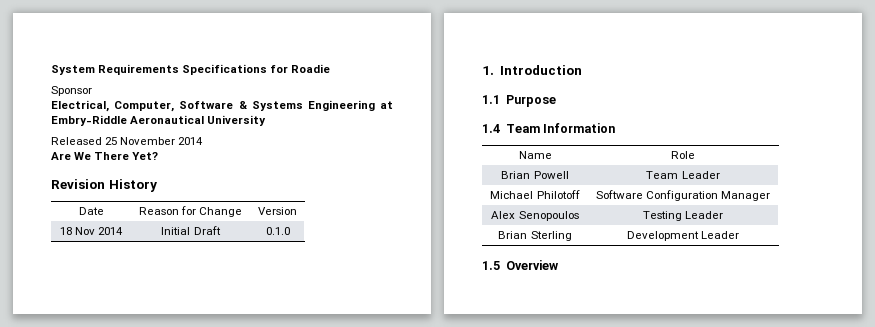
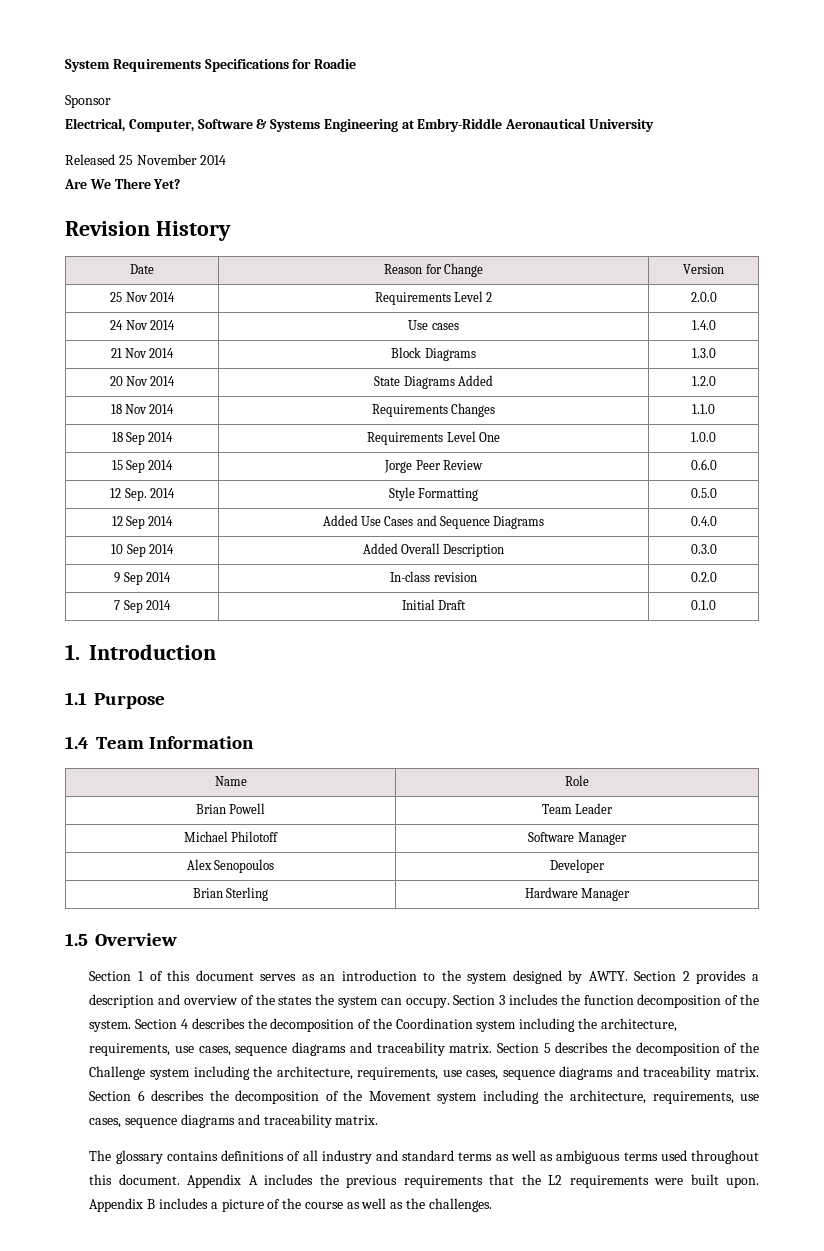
[59,227,95,235] 18 Nov -> [110,292,175,302] [374,291,493,305] [690,292,717,302] [110,320,175,330] [408,320,459,330] [691,320,716,330] [110,348,175,358] [391,347,476,361] [691,348,716,358] [109,376,176,386] [374,375,493,389] [691,376,716,386] [110,404,175,414] [371,403,496,417] [692,404,715,414] [111,432,174,445] [367,431,500,445] [691,432,716,442] [111,460,174,473] [384,460,483,473] [690,459,717,470] [110,488,175,501] [388,487,479,501] [690,488,717,498] [111,516,174,529] [322,515,545,529] [690,516,717,526] [111,544,174,557] [362,543,505,557] [690,544,717,554] [114,572,171,585] [390,571,477,582] [690,572,717,582] [114,600,143,613] 25 Nov 2014 | Requirements Level 2 | 2.0.0 // 24 Nov 2014 | Use cases | 1.4.0 // 21 Nov 2014 | Block Diagrams | 1.3.0 // 20 Nov 2014 | State Diagrams Added | 1.2.0 // 18 Nov 2014 | Requirements Changes | 1.1.0 // 18 Sep 2014 | Requirements Level One | 1.0.0 // 15 Sep 2014 | Jorge Peer Review | 0.6.0 // 12 Sep. 2014 | Style Formatting | 0.5.0 // 12 Sep 2014 | Added Use Cases and Sequence Diagrams | 0.4.0 // 10 Sep 2014 | Added Overall Description | 0.3.0 // 9 Sep 2014 | In-class revision | 0.2.0 // 7 Sep
[646,190,718,201] Configuration -> (575, 837) none
[642,211,724,221] Testing Leader -> [550,859,605,873] Developer
[626,231,740,241] Development Leader -> [524,887,631,901] Hardware Manager
(558, 265) none -> [89,970,759,984] [89,994,759,1008] [89,1018,677,1032] [89,1042,759,1056] [89,1066,759,1080] [89,1090,759,1104] [89,1114,379,1128] [89,1150,759,1164] [89,1174,759,1188] [89,1198,492,1212] // Section 1 of this document serves as an introduction to the system designed by AWTY. Section 2 provides a description and overview of the states the system can occupy. Section 3 includes the function decomposition of the system. Section 4 describes the decomposition of the Coordination system including the architecture, requirements, use cases, sequence diagrams and traceability matrix. Section 5 describes the decomposition of the Challenge system including the architecture, requirements, use cases, sequence diagrams and traceability matrix. Section 6 describes the decomposition of the Movement system including the architecture, requirements, use cases, sequence diagrams and traceability matrix. // The glossary contains definitions of all industry and standard terms as well as ambiguous terms used throughout this document. Appendix A includes the previous requirements that the L2 requirements were built upon. Appendix B includes a picture of the course as well as the challenges.

